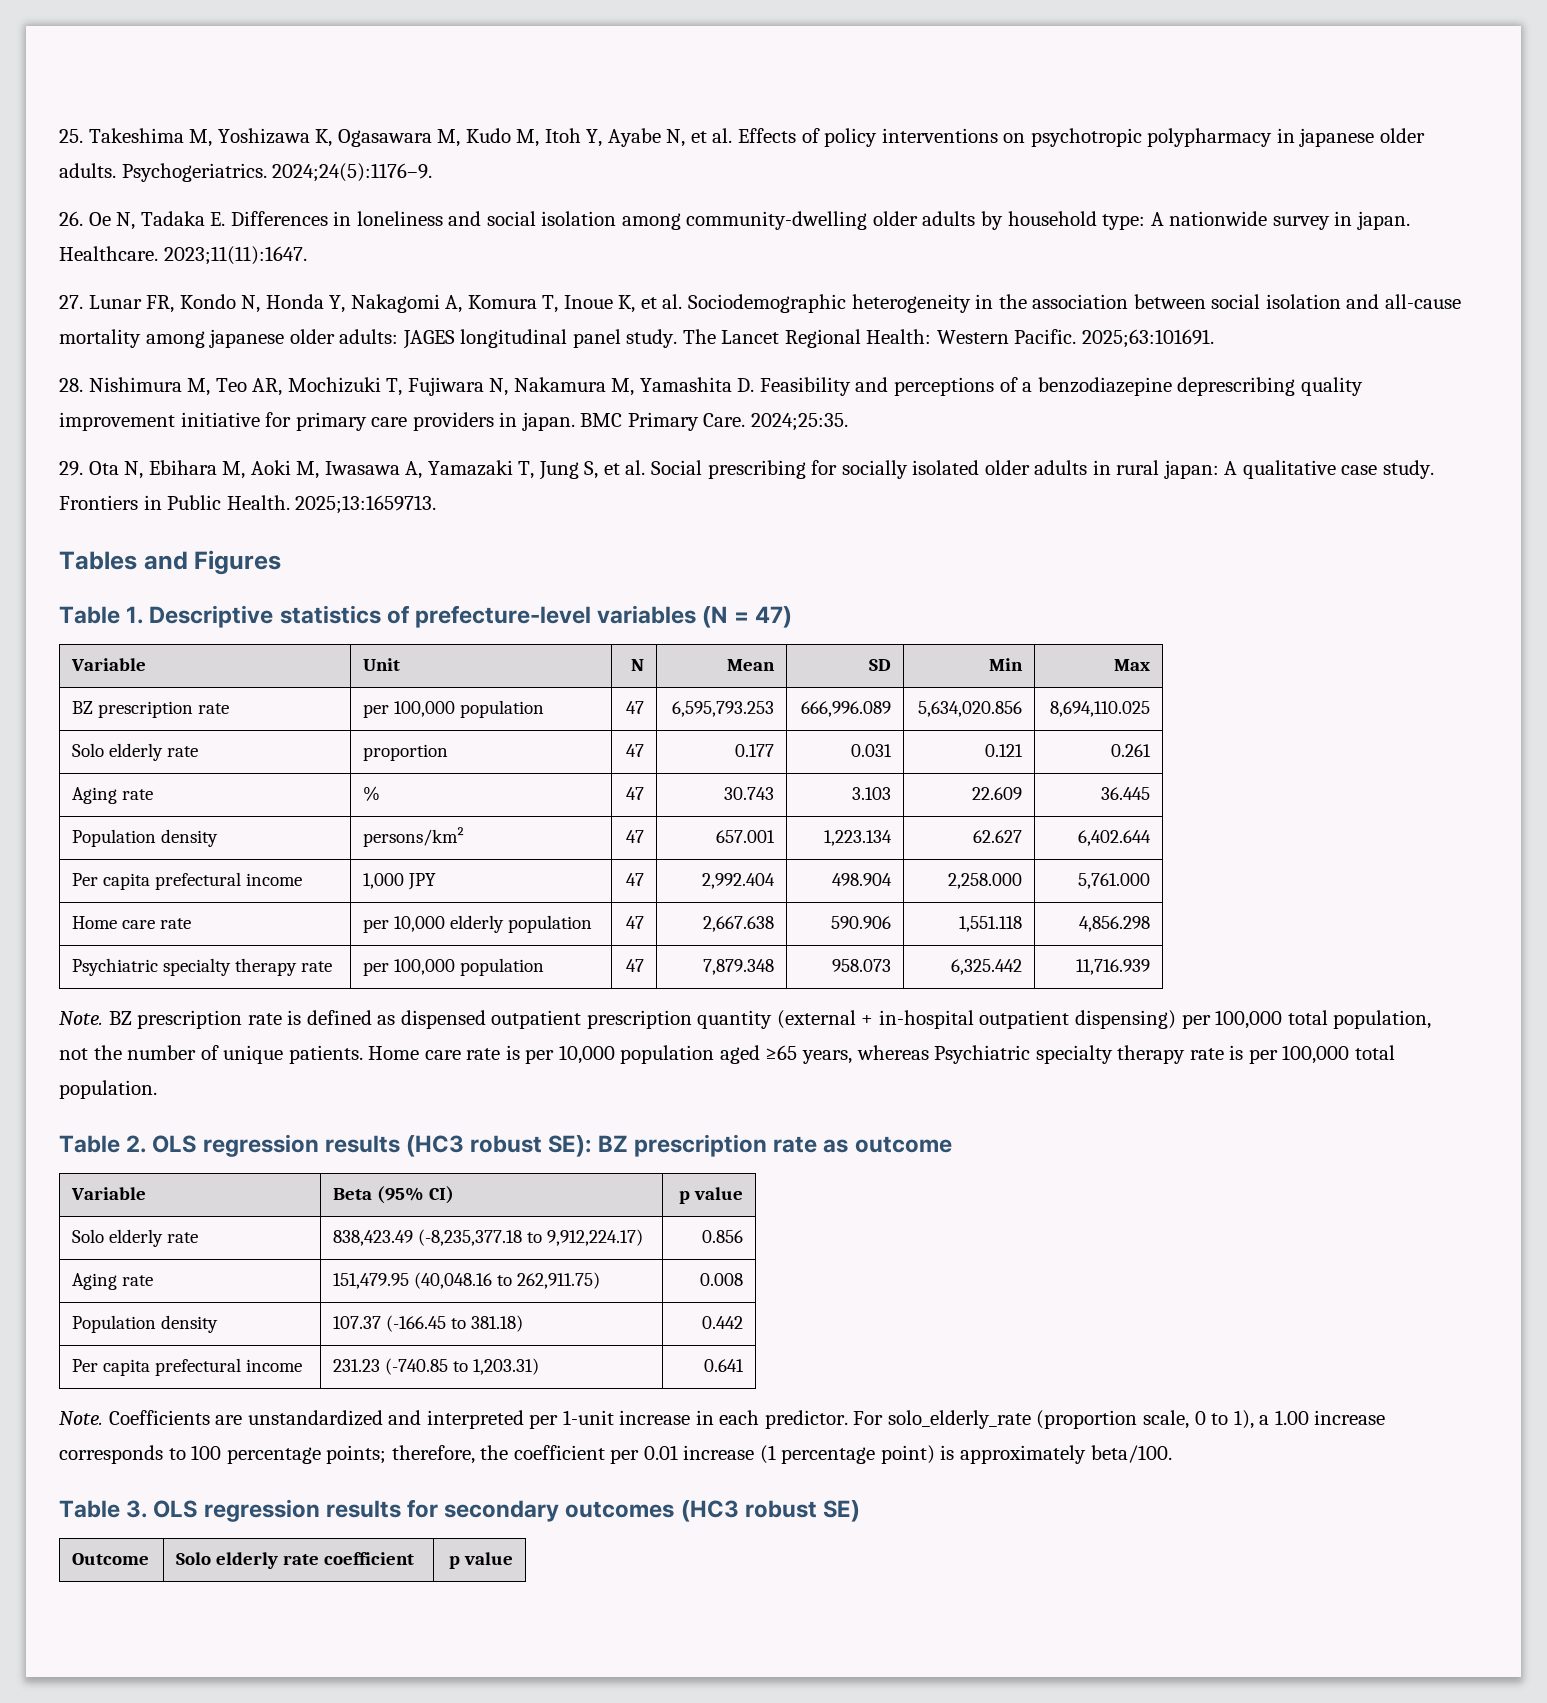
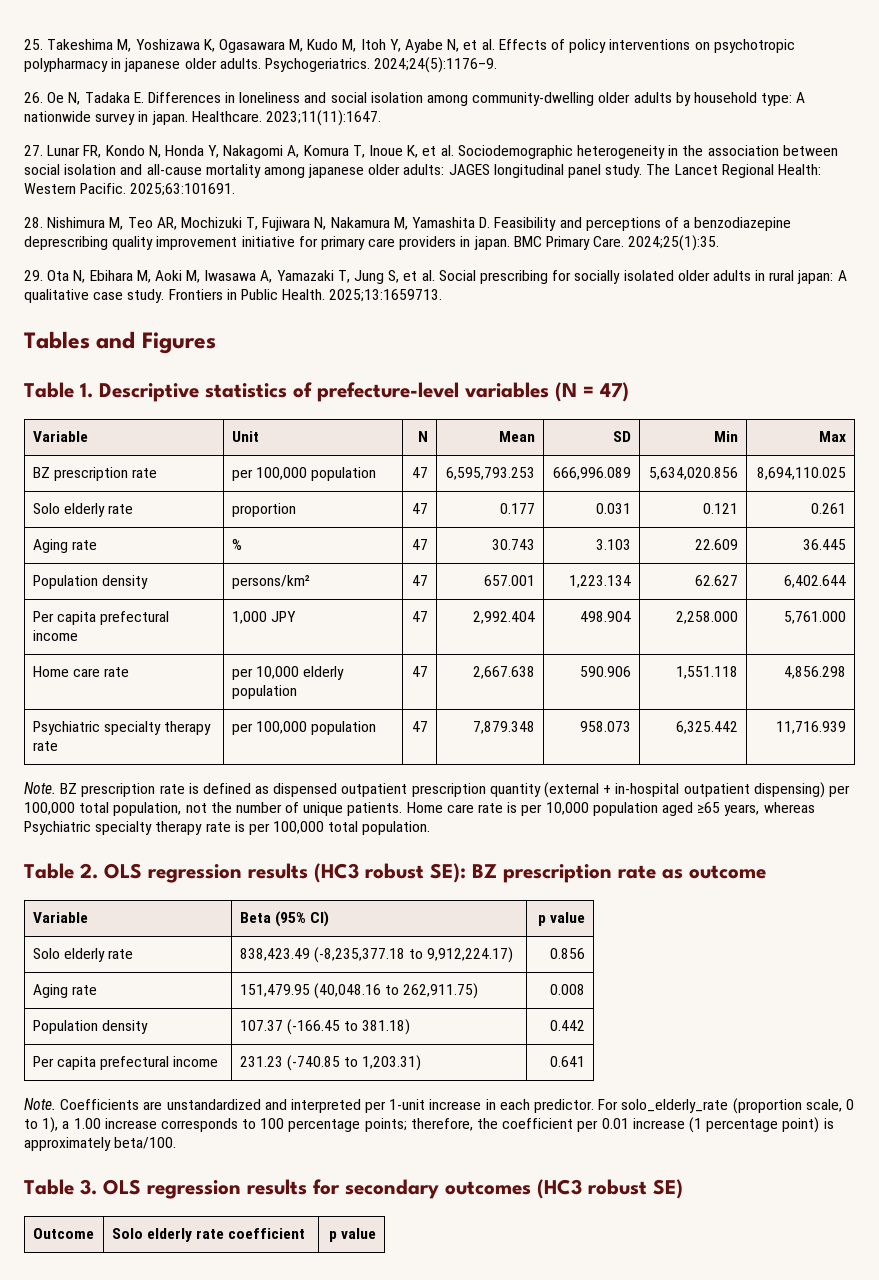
[750,413,848,431] 2024;25:35. -> [628,235,720,251] 2024;25(1):35.

